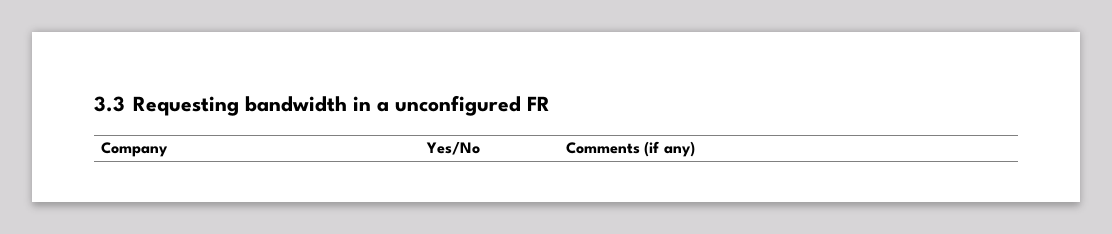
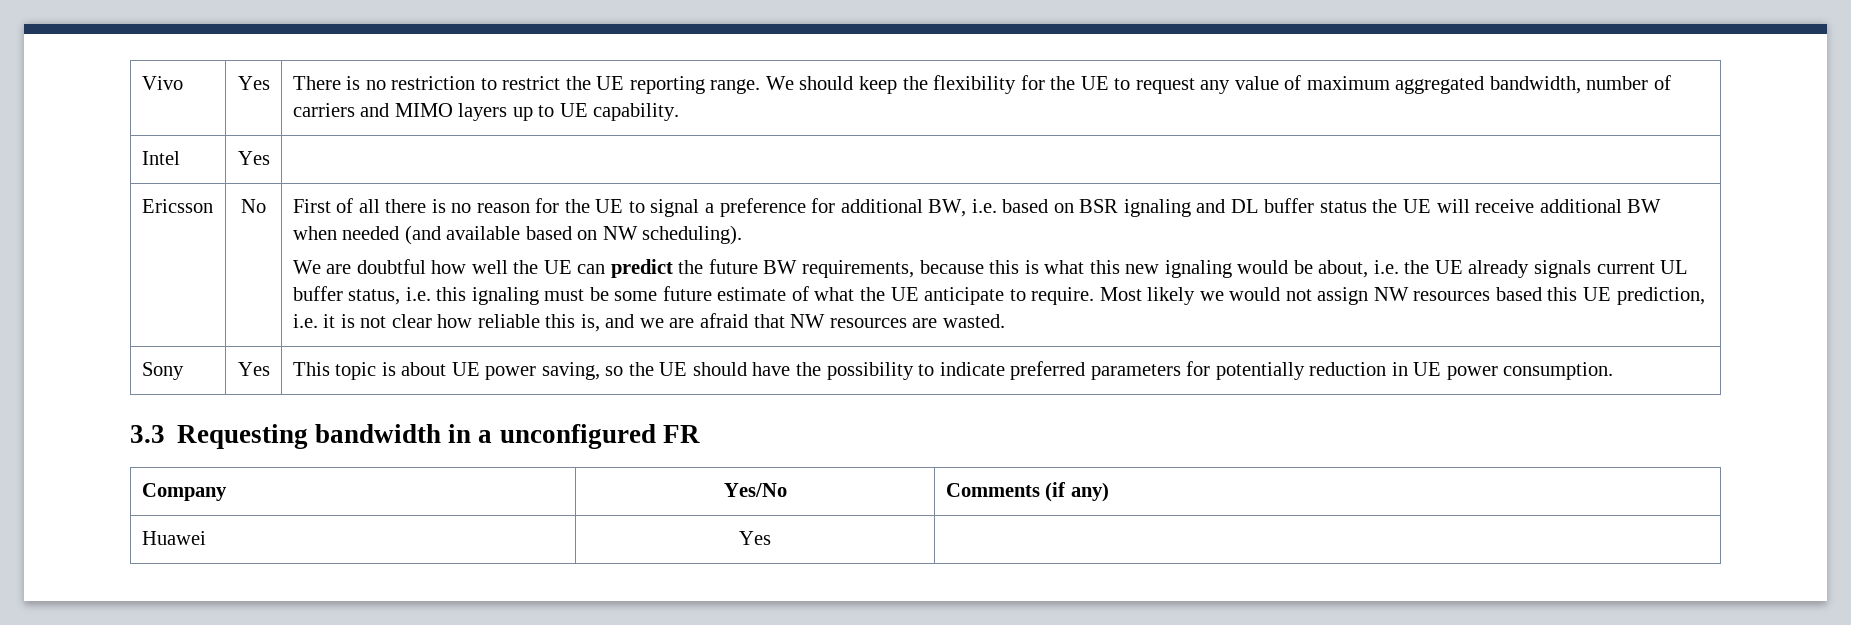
(94, 104) none -> [141,76,183,90] [237,76,270,90] [292,75,1672,94] [292,103,680,121] [141,151,180,165] [237,151,270,165] [141,199,213,213] [241,199,266,213] [292,198,1662,217] [292,225,743,245] [292,259,1689,278] [292,286,1705,305] [292,313,1005,332] [141,362,184,380] [237,362,270,376] [292,361,1614,380] Vivo | Yes | There is no restriction to restrict the UE reporting range. We should keep the flexibility for the UE to request any value of maximum aggregated bandwidth, number of carriers and MIMO layers up to UE capability. // Intel | Yes | // Ericsson | No | First of all there is no reason for the UE to signal a preference for additional BW, i.e. based on BSR ignaling and DL buffer status the UE will receive additional BW when needed (and available based on NW scheduling). // We are doubtful how well the UE can predict the future BW requirements, because this is what this new ignaling would be about, i.e. the UE already signals current UL buffer status, i.e. this ignaling must be some future estimate of what the UE anticipate to require. Most likely we would not assign NW resources based this UE prediction, i.e. it is not clear how reliable this is, and we are afraid that NW resources are wasted. // Sony | Yes | This topic is about UE power saving, so the UE should have the possibility to indicate preferred parameters for potentially reduction in UE power consumption. //
(695, 149) none -> [141,531,206,545] [739,531,771,545] // Huawei | Yes |

